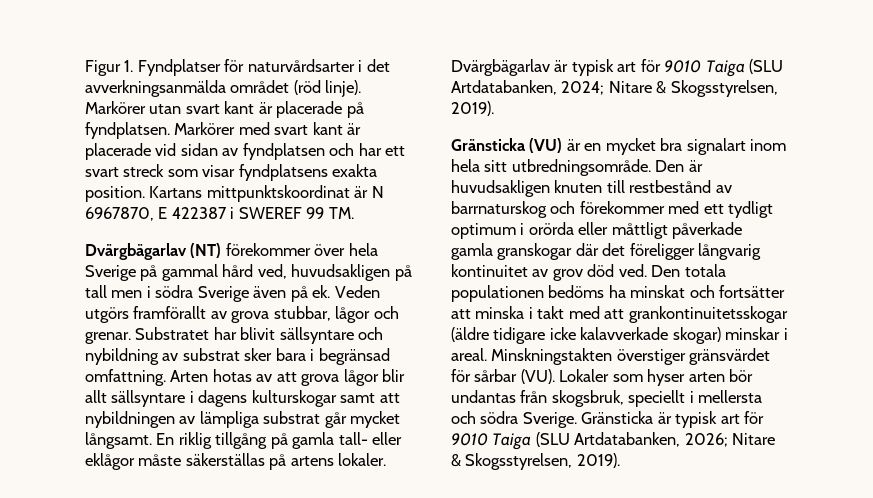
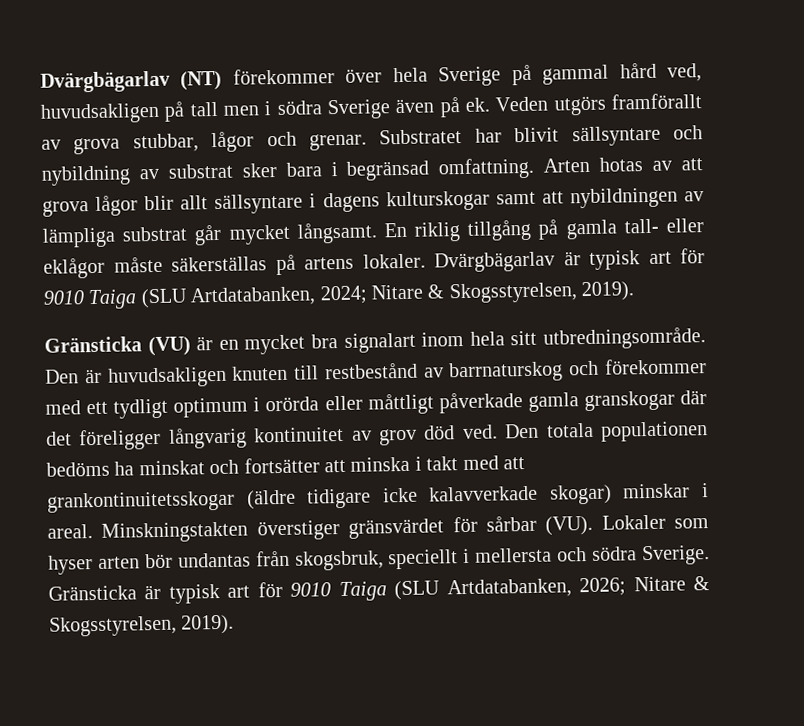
[85,59,390,76] [85,80,362,97] [85,101,364,118] [85,122,362,139] [85,143,406,160] [85,164,378,181] [85,185,384,202] [85,207,354,221] Figur 1. Fyndplatser för naturvårdsarter i det avverkningsanmälda området (röd linje). Markörer utan svart kant är placerade på fyndplatsen. Markörer med svart kant är placerade vid sidan av fyndplatsen och har ett svart streck som visar fyndplatsens exakta position. Kartans mittpunktskoordinat är N 6967870, E 422387 i SWEREF 99 TM. // -> (40, 81) none

